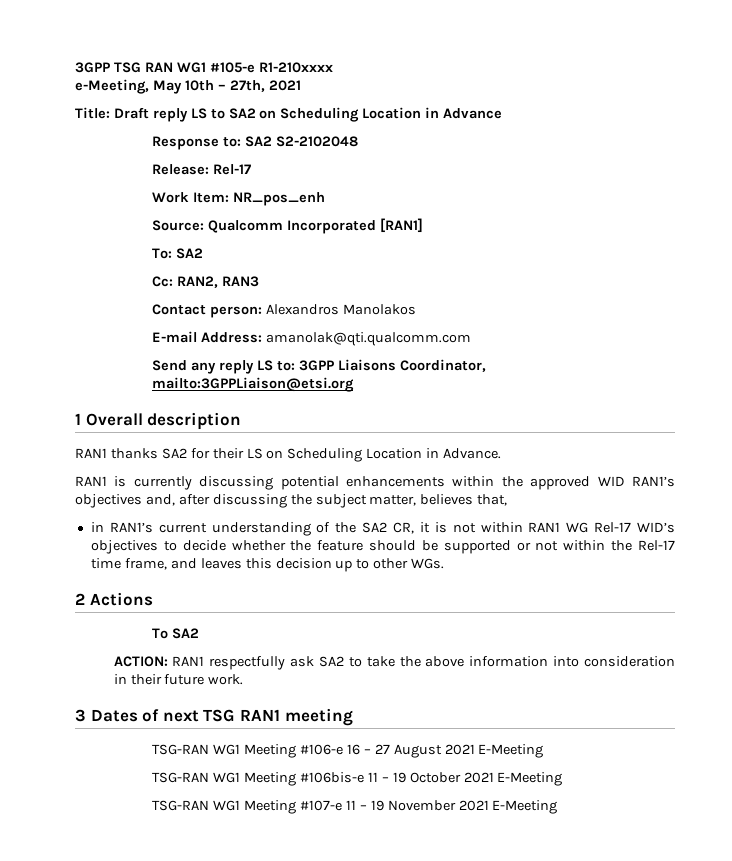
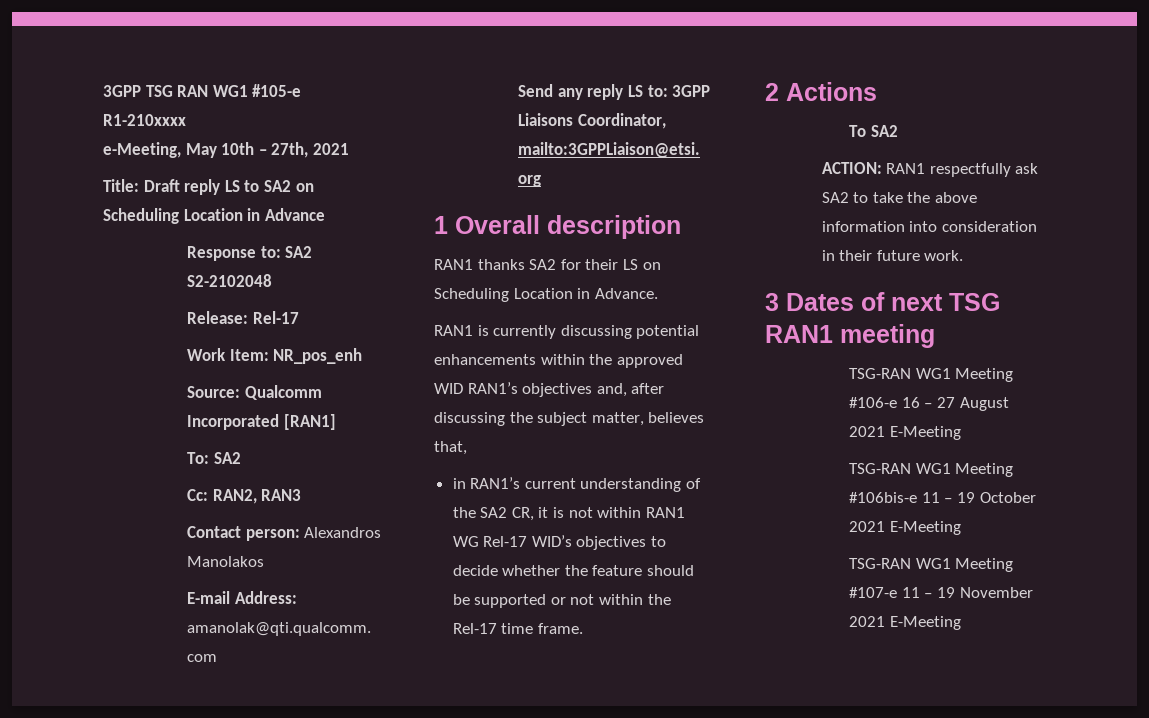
[124,558,445,572] frame, and leaves this decision up to other WGs. -> [537,623,583,634] frame.

